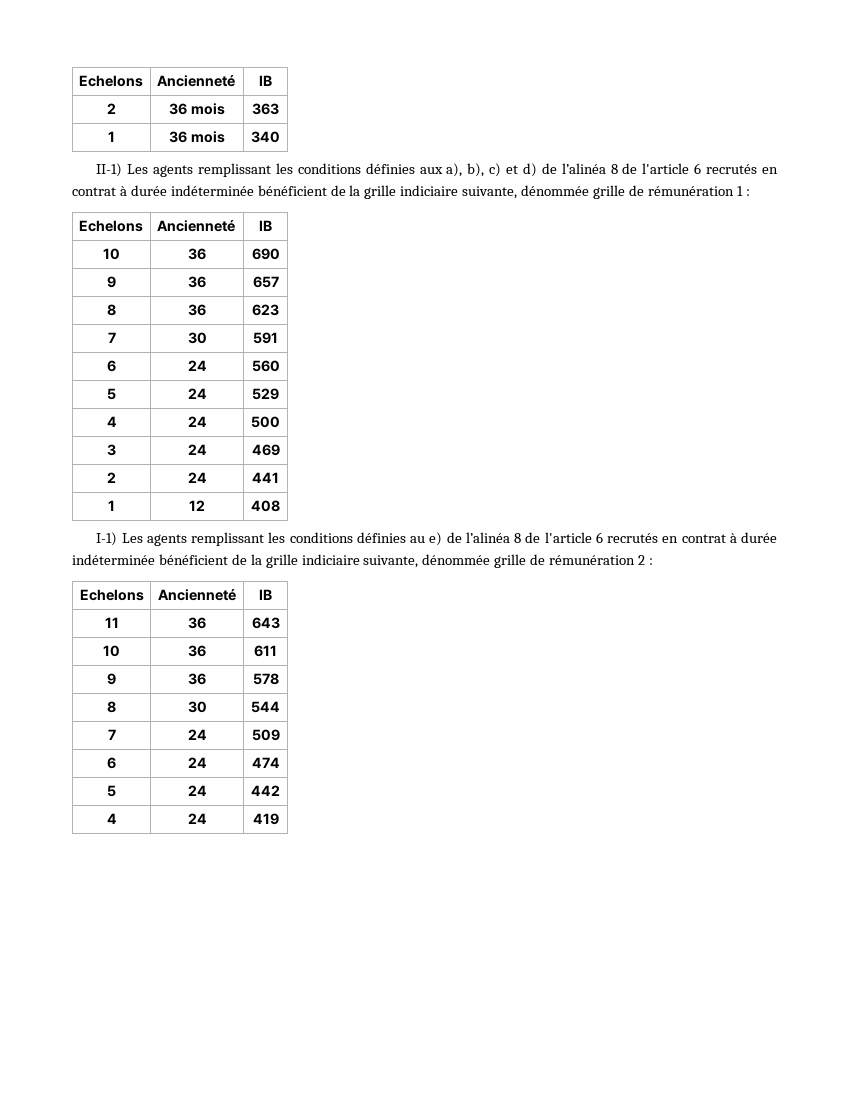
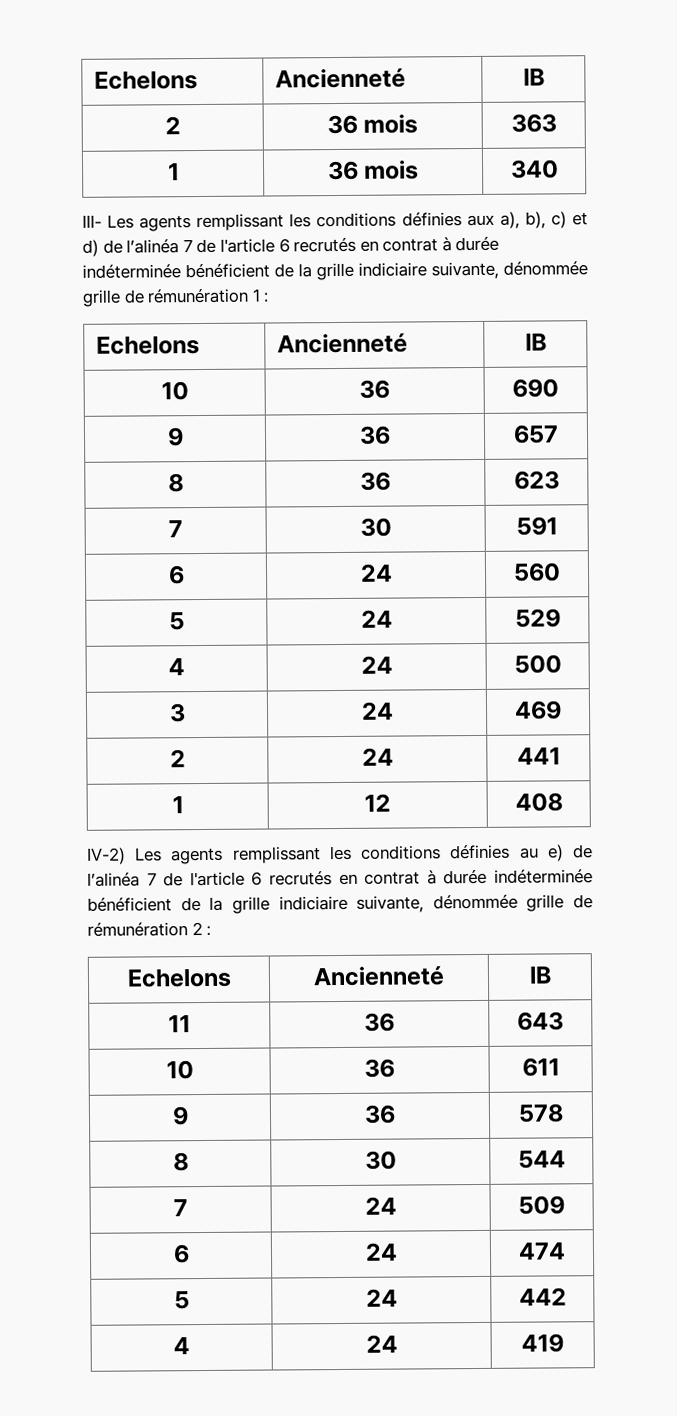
[96,163,123,177] II-1) -> [82,214,102,228] III-
[610,164,618,174] 8 -> [182,239,193,253] 7
[96,532,118,546] I-1) -> [87,847,126,865] IV-2)
[514,533,522,543] 8 -> [146,872,157,886] 7

